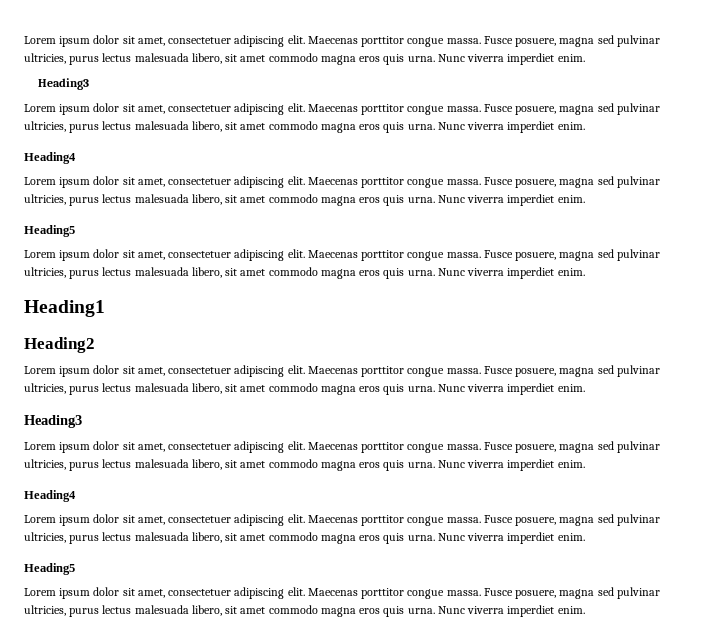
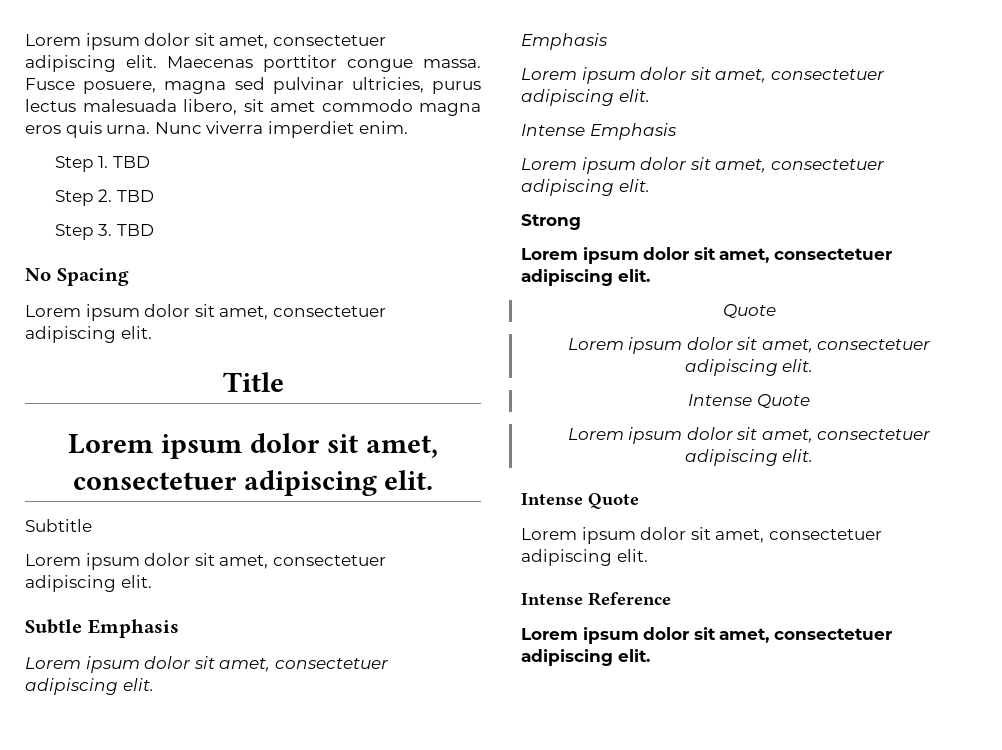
[38,78,90,90] [24,103,660,115] [24,121,585,133] [24,152,76,164] [24,176,660,188] [24,194,585,206] [24,225,75,237] [24,249,660,261] [24,267,585,279] [24,300,105,317] [24,337,95,353] [24,365,660,377] [24,383,585,395] [24,415,82,428] [24,441,660,453] [24,459,585,471] [24,490,76,502] [24,514,660,526] [24,532,585,544] [24,563,75,575] [24,587,660,599] [24,605,585,617] Heading3 // Lorem ipsum dolor sit amet, consectetuer adipiscing elit. Maecenas porttitor congue massa. Fusce posuere, magna sed pulvinar ultricies, purus lectus malesuada libero, sit amet commodo magna eros quis urna. Nunc viverra imperdiet enim. // Heading4 // Lorem ipsum dolor sit amet, consectetuer adipiscing elit. Maecenas porttitor congue massa. Fusce posuere, magna sed pulvinar ultricies, purus lectus malesuada libero, sit amet commodo magna eros quis urna. Nunc viverra imperdiet enim. // Heading5 // Lorem ipsum dolor sit amet, consectetuer adipiscing elit. Maecenas porttitor congue massa. Fusce posuere, magna sed pulvinar ultricies, purus lectus malesuada libero, sit amet commodo magna eros quis urna. Nunc viverra imperdiet enim. // Heading1 // Heading2 // Lorem ipsum dolor sit amet, consectetuer adipiscing elit. Maecenas porttitor congue massa. Fusce posuere, magna sed pulvinar ultricies, purus lectus malesuada libero, sit amet commodo magna eros quis urna. Nunc viverra imperdiet enim. // Heading3 // Lorem ipsum dolor sit amet, consectetuer adipiscing elit. Maecenas porttitor congue massa. Fusce posuere, magna sed pulvinar ultricies, purus lectus malesuada libero, sit amet commodo magna eros quis urna. Nunc viverra imperdiet enim. // Heading4 // Lorem ipsum dolor sit amet, consectetuer adipiscing elit. Maecenas porttitor congue massa. Fusce posuere, magna sed pulvinar ultricies, purus lectus malesuada libero, sit amet commodo magna eros quis urna. Nunc viverra imperdiet enim. // Heading5 // Lorem ipsum dolor sit amet, consectetuer adipiscing elit. Maecenas porttitor congue massa. Fusce posuere, magna sed pulvinar ultricies, purus lectus malesuada libero, sit amet commodo magna eros quis urna. Nunc viverra imperdiet enim. -> [54,156,151,172] [54,189,155,206] [54,224,155,240] [25,268,129,286] [25,304,386,321] [25,326,152,343] [222,372,284,392] [68,433,438,459] [72,470,434,496] [25,519,92,532] [25,553,386,570] [25,575,152,592] [25,619,179,638] [25,656,389,673] [25,678,154,695] [521,33,607,50] [521,67,885,84] [521,89,650,106] [521,123,676,140] [521,157,885,174] [521,179,650,196] [521,214,581,230] [521,247,892,264] [521,269,650,286] [722,304,776,319] [567,337,932,354] [684,359,814,376] [688,394,810,409] [567,427,932,444] [684,449,814,466] [521,493,639,509] [521,527,882,544] [521,549,648,566] [521,592,671,606] [521,627,892,644] [521,649,650,666] Step 1. TBD // Step 2. TBD // Step 3. TBD // No Spacing // Lorem ipsum dolor sit amet, consectetuer adipiscing elit. // Title // Lorem ipsum dolor sit amet, consectetuer adipiscing elit. // Subtitle // Lorem ipsum dolor sit amet, consectetuer adipiscing elit. // Subtle Emphasis // Lorem ipsum dolor sit amet, consectetuer adipiscing elit. // Emphasis // Lorem ipsum dolor sit amet, consectetuer adipiscing elit. // Intense Emphasis // Lorem ipsum dolor sit amet, consectetuer adipiscing elit. // Strong // Lorem ipsum dolor sit amet, consectetuer adipiscing elit. // Quote // Lorem ipsum dolor sit amet, consectetuer adipiscing elit. // Intense Quote // Lorem ipsum dolor sit amet, consectetuer adipiscing elit. // Intense Quote // Lorem ipsum dolor sit amet, consectetuer adipiscing elit. // Intense Reference // Lorem ipsum dolor sit amet, consectetuer adipiscing elit.

